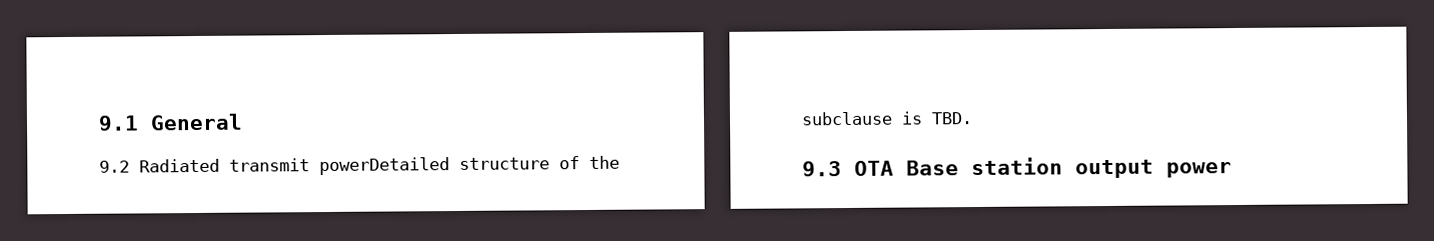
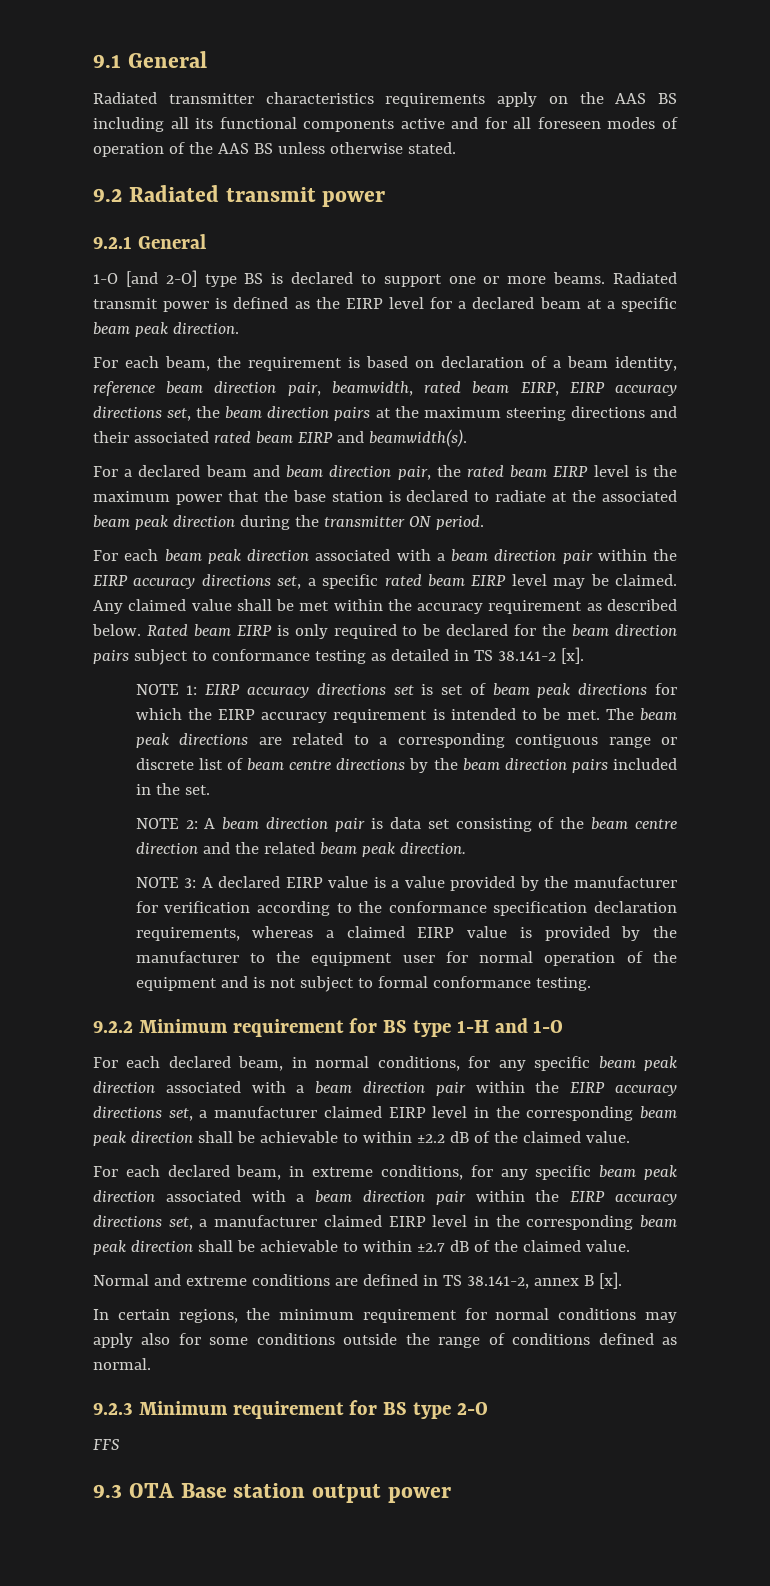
[99,155,620,176] [801,111,973,126] 9.2 Radiated transmit powerDetailed structure of the subclause is TBD. -> [93,92,677,107] [93,117,678,132] [93,142,456,157] [93,185,386,207] [93,234,206,249] [93,270,678,287] [93,297,678,312] [93,322,239,337] [93,356,677,371] [93,381,677,396] [93,406,677,421] [93,429,467,447] [93,465,677,480] [93,490,677,505] [93,515,484,530] [93,549,677,564] [93,574,677,589] [93,599,677,614] [92,624,677,639] [93,647,584,665] [135,683,677,698] [135,708,678,723] [135,733,678,748] [135,758,677,773] [135,783,210,795] [135,817,677,832] [135,842,466,857] [135,876,677,891] [135,901,677,916] [135,926,677,941] [135,951,677,966] [135,976,591,992] [93,1018,564,1037] [93,1056,677,1071] [93,1081,677,1096] [93,1106,677,1121] [93,1131,630,1146] [93,1165,677,1180] [93,1190,677,1205] [93,1215,677,1230] [93,1240,630,1255] [93,1272,622,1289] [93,1308,677,1323] [93,1333,677,1348] [93,1358,151,1370] [93,1400,488,1419] [93,1439,119,1450] Radiated transmitter characteristics requirements apply on the AAS BS including all its functional components active and for all foreseen modes of operation of the AAS BS unless otherwise stated. // 9.2 Radiated transmit power // 9.2.1 General // 1-O [and 2-O] type BS is declared to support one or more beams. Radiated transmit power is defined as the EIRP level for a declared beam at a specific beam peak direction. // For each beam, the requirement is based on declaration of a beam identity, reference beam direction pair, beamwidth, rated beam EIRP, EIRP accuracy directions set, the beam direction pairs at the maximum steering directions and their associated rated beam EIRP and beamwidth(s). // For a declared beam and beam direction pair, the rated beam EIRP level is the maximum power that the base station is declared to radiate at the associated beam peak direction during the transmitter ON period. // For each beam peak direction associated with a beam direction pair within the EIRP accuracy directions set, a specific rated beam EIRP level may be claimed. Any claimed value shall be met within the accuracy requirement as described below. Rated beam EIRP is only required to be declared for the beam direction pairs subject to conformance testing as detailed in TS 38.141-2 [x]. // NOTE 1: EIRP accuracy directions set is set of beam peak directions for which the EIRP accuracy requirement is intended to be met. The beam peak directions are related to a corresponding contiguous range or discrete list of beam centre directions by the beam direction pairs included in the set. // NOTE 2: A beam direction pair is data set consisting of the beam centre direction and the related beam peak direction. // NOTE 3: A declared EIRP value is a value provided by the manufacturer for verification according to the conformance specification declaration requirements, whereas a claimed EIRP value is provided by the manufacturer to the equipment user for normal operation of the equipment and is not subject to formal conformance testing. // 9.2.2 Minimum requirement for BS type 1-H and 1-O // For each declared beam, in normal conditions, for any specific beam peak direction associated with a beam direction pair within the EIRP accuracy directions set, a manufacturer claimed EIRP level in the corresponding beam peak direction shall be achievable to within ±2.2 dB of the claimed value. // For each declared beam, in extreme conditions, for any specific beam peak direction associated with a beam direction pair within the EIRP accuracy directions set, a manufacturer claimed EIRP level in the corresponding beam peak direction shall be achievable to within ±2.7 dB of the claimed value. // Normal and extreme conditions are defined in TS 38.141-2, annex B [x]. // In certain regions, the minimum requirement for normal conditions may apply also for some conditions outside the range of conditions defined as normal. // 9.2.3 Minimum requirement for BS type 2-O // FFS

